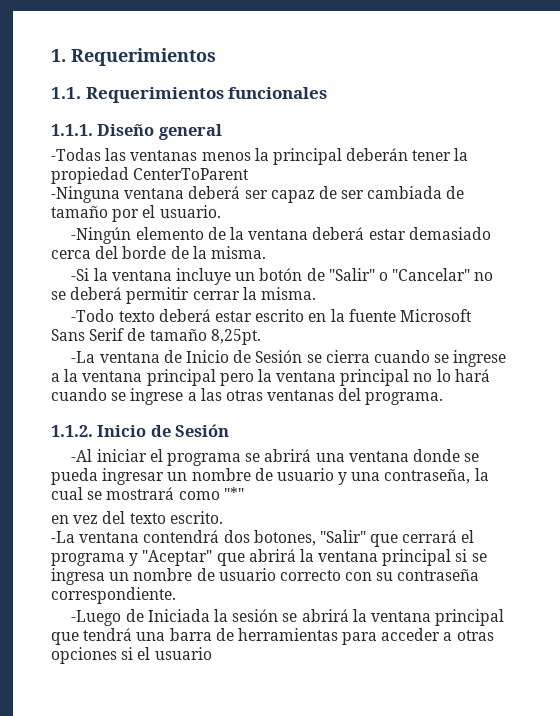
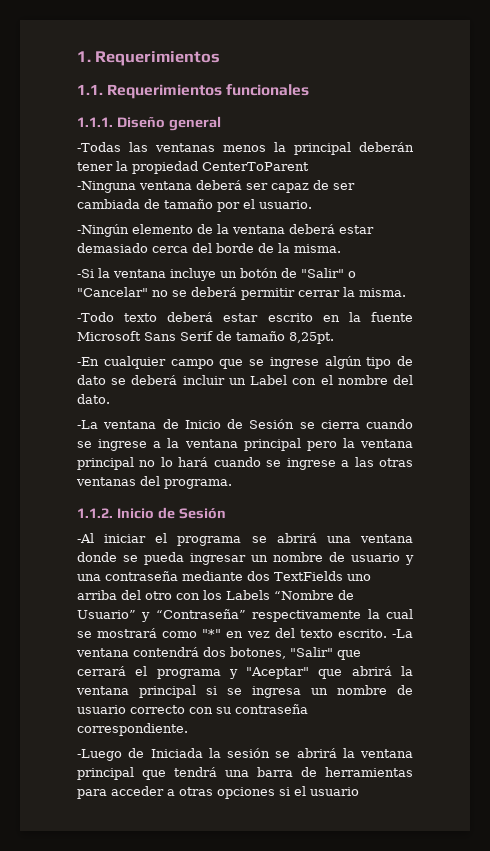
(261, 337) none -> [77,356,413,369] [77,375,414,385] [77,394,110,404] // -En cualquier campo que se ingrese algún tipo de dato se deberá incluir un Label con el nombre del dato.
[384,469,471,484] contraseña, -> [105,571,371,581] [77,590,354,600] [77,609,362,622] contraseña mediante dos TextFields uno arriba del otro con los Labels “Nombre de Usuario” y “Contraseña” respectivamente
(244, 493) // -> (222, 633) none
(223, 517) // -> (387, 633) none

